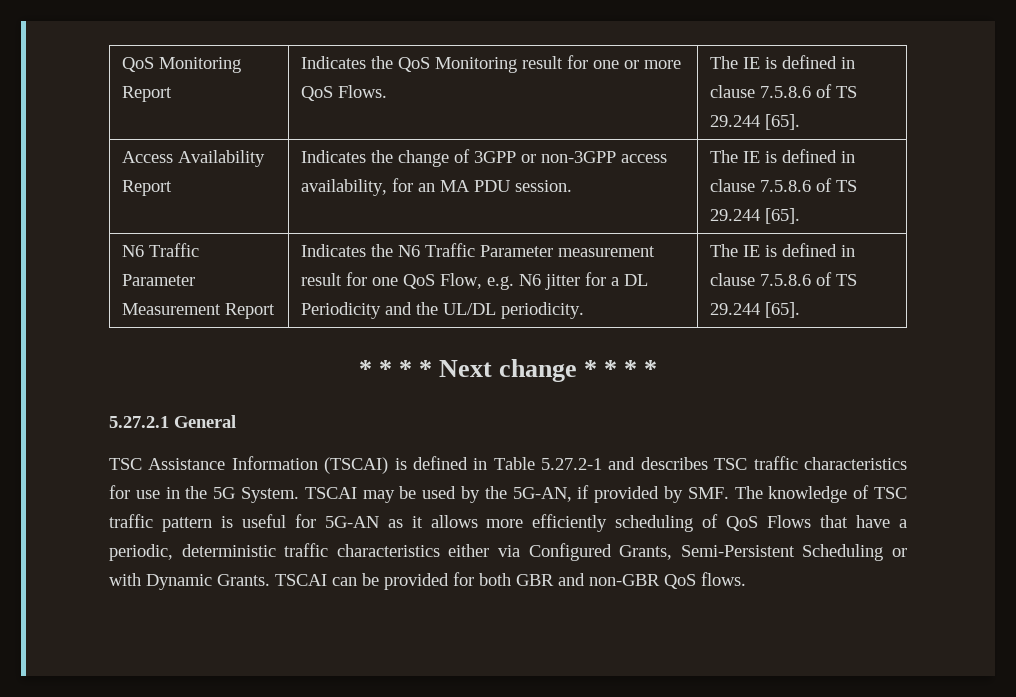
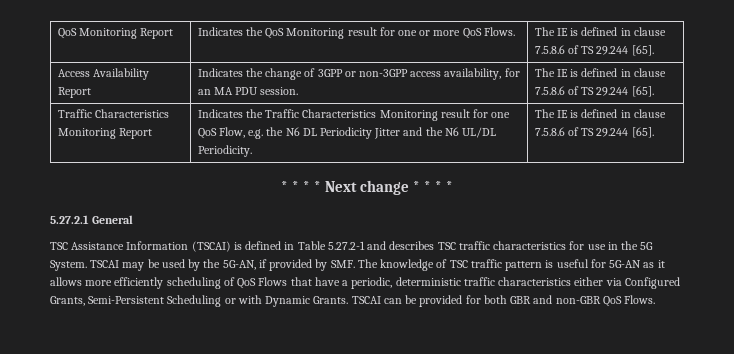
[121,243,199,257] [121,274,195,286] [121,303,275,319] [300,243,655,257] N6 Traffic Parameter Measurement Report | Indicates the N6 Traffic Parameter measurement -> [57,109,169,118] [57,128,152,139] [197,109,438,121] Traffic Characteristics Monitoring Report | Indicates the Traffic Characteristics Monitoring
[518,272,619,290] N6 jitter for a -> [266,127,300,136] the N6
(381, 310) none -> [374,128,401,139] Jitter
[442,302,584,319] UL/DL periodicity. -> [444,127,497,138] [197,145,252,157] N6 UL/DL Periodicity.
[701,572,746,586] flows. -> [624,295,656,304] Flows.

